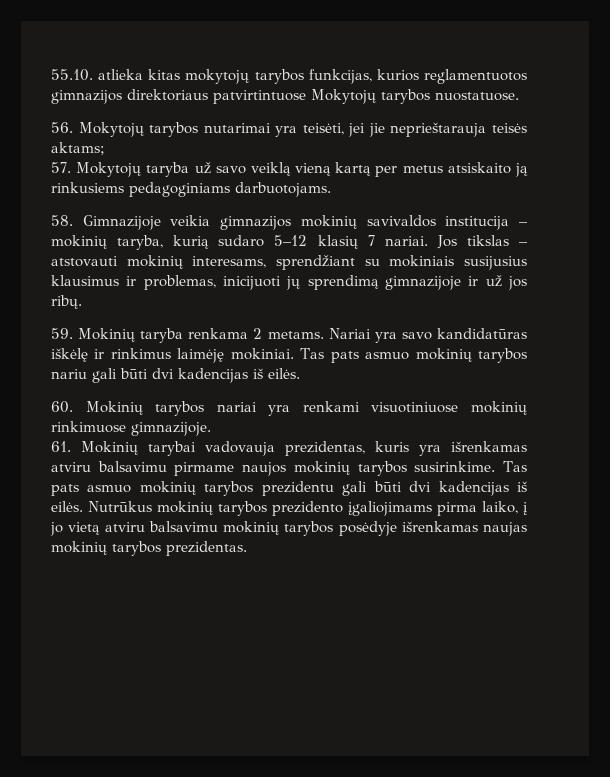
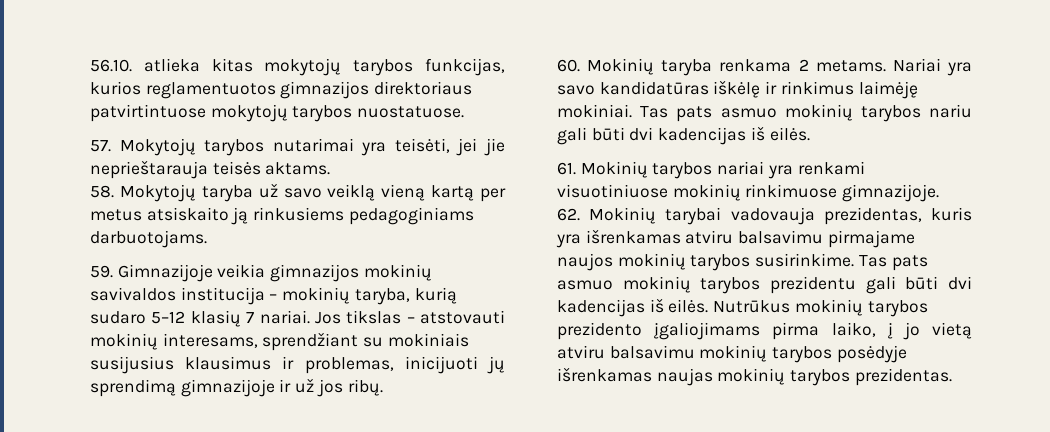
[51,69,93,81] 55.10. -> [90,59,132,72] 56.10.
[311,89,376,104] Mokytojų -> [210,104,288,122] mokytojų
[51,122,73,133] 56. -> [90,140,111,152] 57.
[51,142,105,155] [51,162,71,173] aktams; // 57. -> [265,162,331,175] [90,185,114,198] aktams. // 58.
[51,215,73,226] 58. -> [90,265,113,278] 59.
[51,328,73,339] 59. -> [557,59,580,72] 60.
[51,401,73,413] 60. -> [557,162,576,175] 61.
[51,441,71,452] 61. -> [557,208,580,221] 62.
[174,462,235,476] pirmame -> [827,230,915,248] pirmajame

